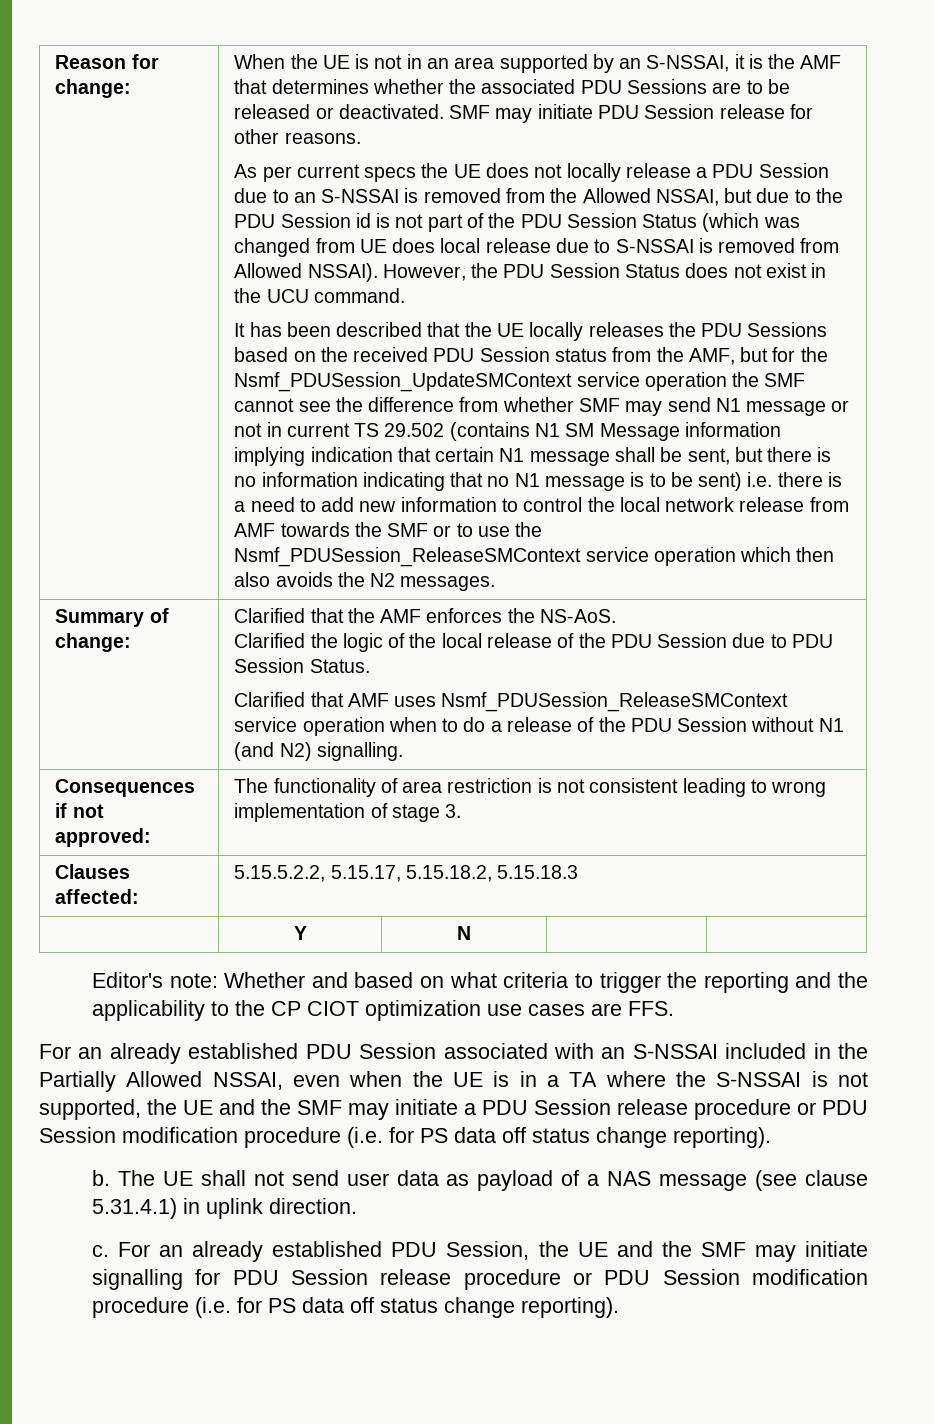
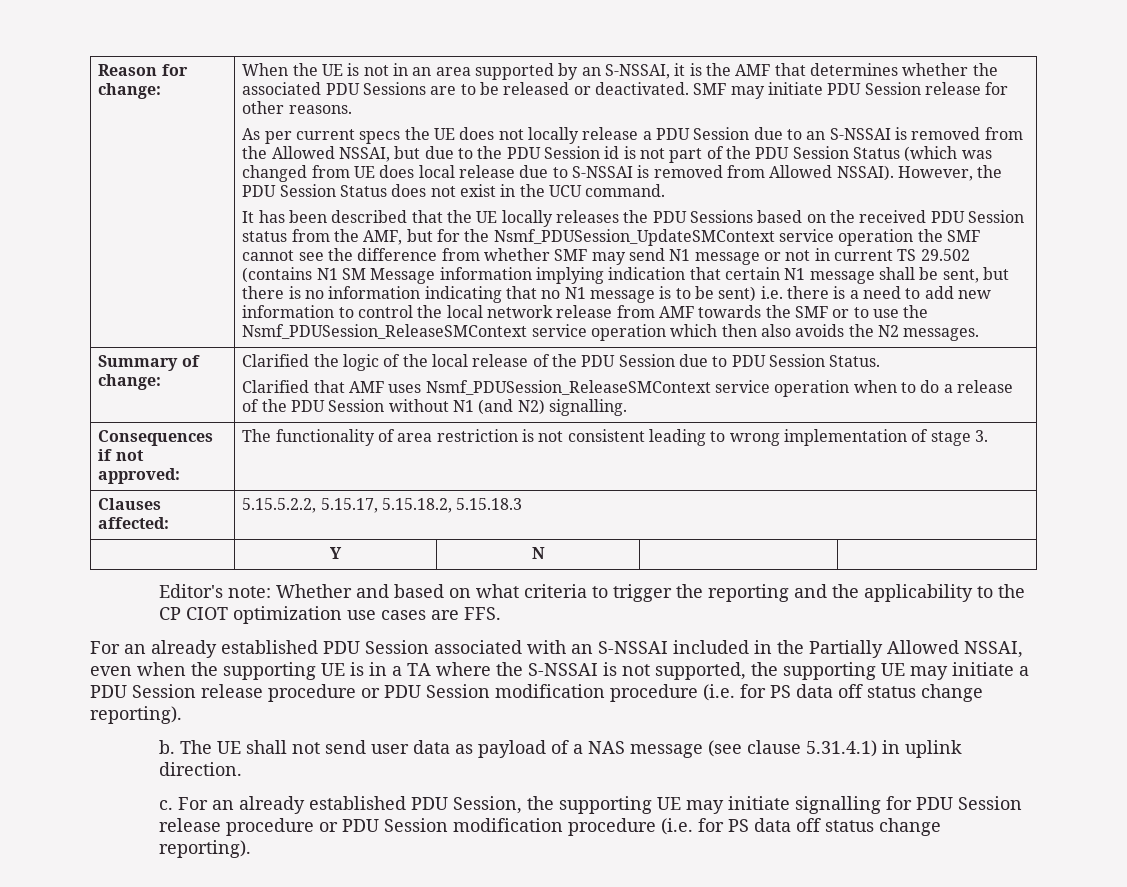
[310,608,616,623] [234,633,306,648] that the AMF enforces the NS-AoS. // Clarified -> (310, 360) none
(443, 1079) none -> [223,662,316,680] supporting
[183,1099,342,1115] UE and the SMF -> [783,662,905,680] supporting UE
[577,1241,746,1257] UE and the SMF -> [558,796,681,814] supporting UE

